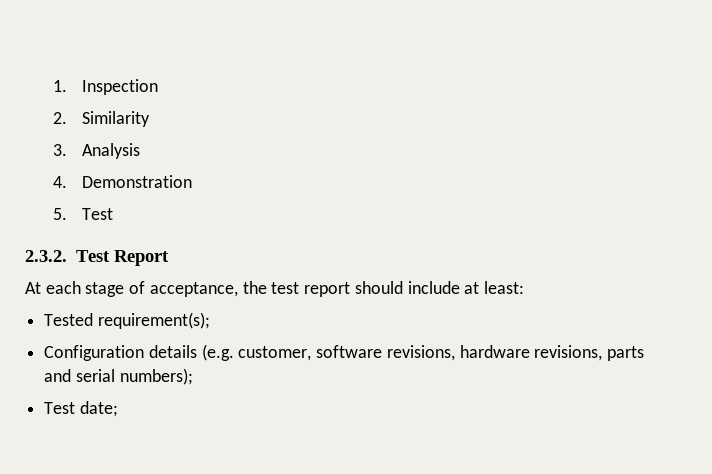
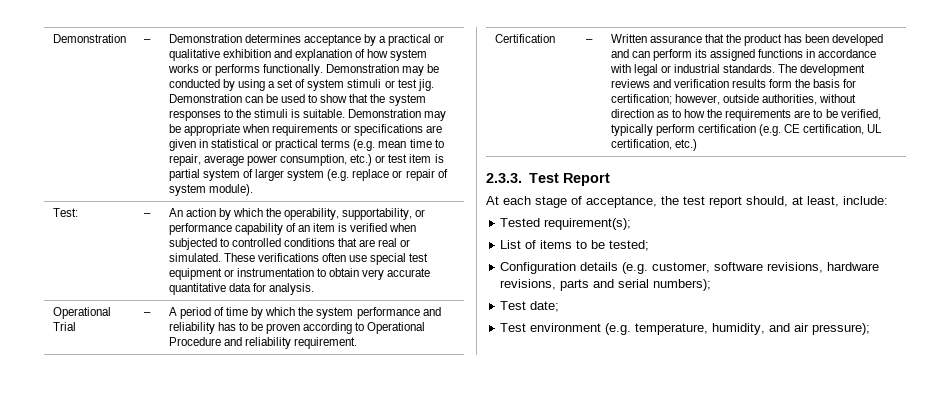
[53,79,158,95] [53,111,150,127] [53,143,140,159] [53,175,192,188] [53,208,113,220] [25,250,67,262] 1. Inspection // 2. Similarity // 3. Analysis // 4. Demonstration // 5. Test // 2.3.2. -> [52,34,126,43] [143,39,151,43] [168,34,445,46] [168,49,428,61] [167,64,440,76] [168,79,434,91] [168,94,426,106] [168,109,447,121] [168,124,443,136] [168,139,444,151] [168,154,444,166] [168,169,448,181] [168,184,253,196] [52,208,78,217] [143,213,151,217] [168,208,426,220] [168,223,417,235] [168,238,411,250] [168,253,429,265] [168,268,431,280] [168,283,315,295] [52,307,111,319] [52,322,76,331] [143,312,151,316] [168,307,441,319] [168,322,426,334] [168,337,358,349] [494,34,555,43] [585,39,593,43] [610,34,884,46] [610,49,877,61] [609,64,866,76] [610,79,857,88] [610,94,857,105] [610,109,881,121] [610,124,883,136] [610,139,697,151] [486,173,522,183] Demonstration | – | Demonstration determines acceptance by a practical or qualitative exhibition and explanation of how system works or performs functionally. Demonstration may be conducted by using a set of system stimuli or test jig. Demonstration can be used to show that the system responses to the stimuli is suitable. Demonstration may be appropriate when requirements or specifications are given in statistical or practical terms (e.g. mean time to repair, average power consumption, etc.) or test item is partial system of larger system (e.g. replace or repair of system module). // Test: | – | An action by which the operability, supportability, or performance capability of an item is verified when subjected to controlled conditions that are real or simulated. These verifications often use special test equipment or instrumentation to obtain very accurate quantitative data for analysis. // Operational Trial | – | A period of time by which the system performance and reliability has to be proven according to Operational Procedure and reliability requirement. // Certification | – | Written assurance that the product has been developed and can perform its assigned functions in accordance with legal or industrial standards. The development reviews and verification results form the basis for certification; however, outside authorities, without direction as to how the requirements are to be verified, typically perform certification (e.g. CE certification, UL certification, etc.) // 2.3.3.
[354,281,524,294] [44,312,210,329] should include at least: // Tested requirement(s); -> [746,196,888,207] [500,218,632,230] [500,240,650,251] should, at least, include: // Tested requirement(s); // List of items to be tested;
(118, 409) none -> [500,323,871,335] // Test environment (e.g. temperature, humidity, and air pressure);

